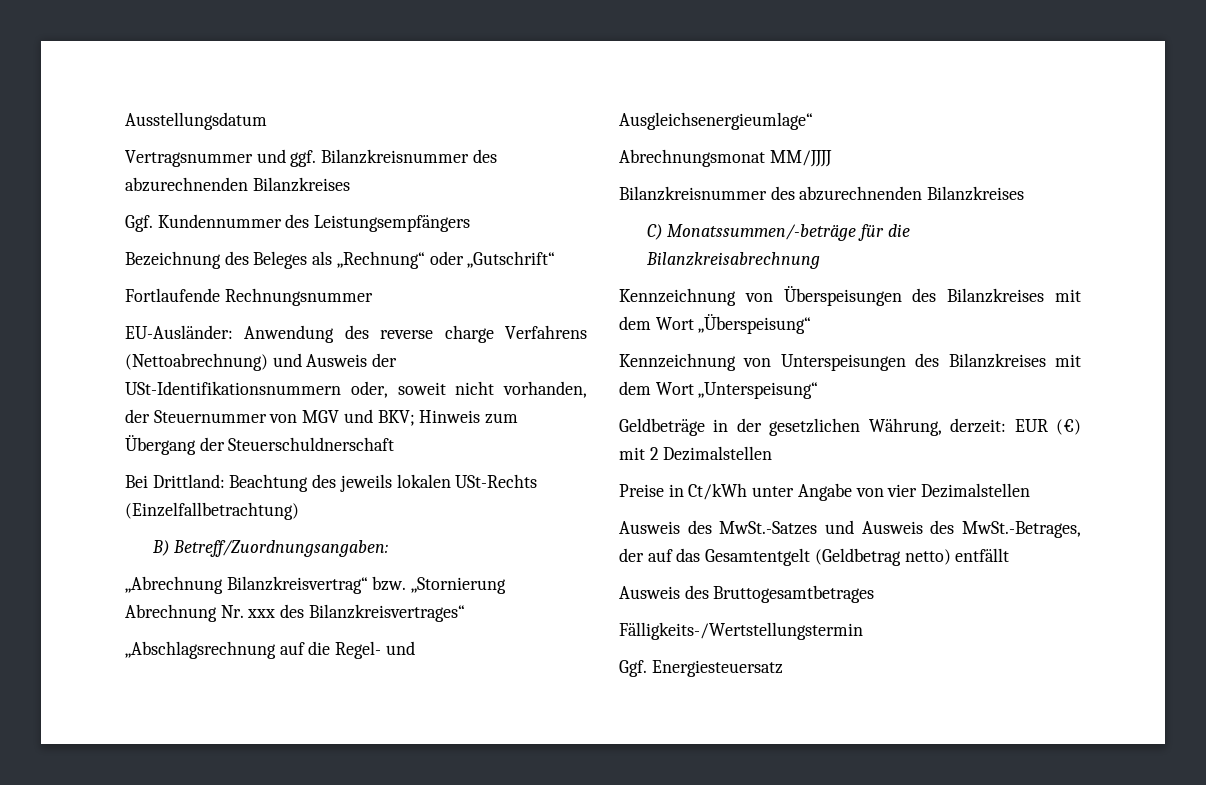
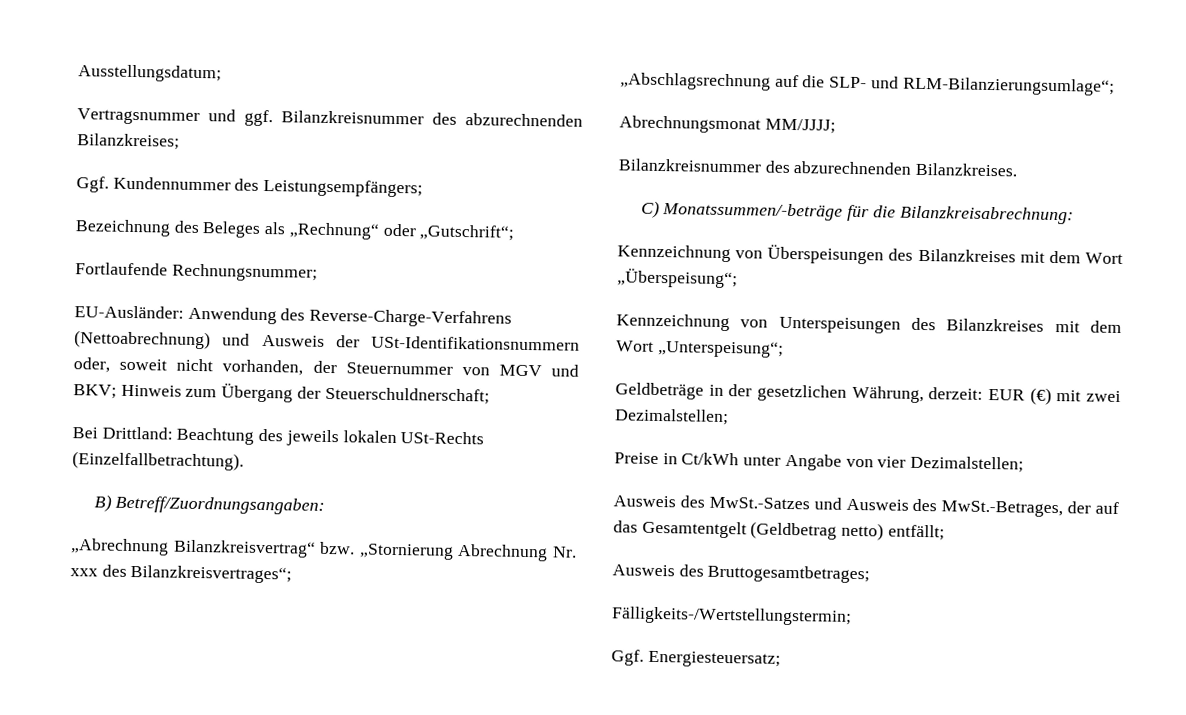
[125,112,267,130] Ausstellungsdatum -> [78,64,222,83] Ausstellungsdatum;
[252,177,350,192] Bilanzkreises -> [77,133,180,150] Bilanzkreises;
[314,215,471,232] Leistungsempfängers -> [263,178,424,198] Leistungsempfängers;
[467,251,556,268] „Gutschrift“ -> [419,224,515,241] „Gutschrift“;
[224,288,373,306] Rechnungsnummer -> [171,263,318,282] Rechnungsnummer;
[380,325,587,343] reverse charge Verfahrens -> [309,308,513,328] Reverse-Charge-Verfahrens
[228,437,395,451] Steuerschuldnerschaft -> [324,386,490,405] Steuerschuldnerschaft;
[125,502,299,520] (Einzelfallbetrachtung) -> [72,451,244,471] (Einzelfallbetrachtung).
[308,604,465,622] Bilanzkreisvertrages“ -> [130,565,293,584] Bilanzkreisvertrages“;
[335,641,415,659] [619,112,813,130] Regel- und Ausgleichsenergieumlage“ -> [829,76,1115,96] SLP- und RLM-Bilanzierungsumlage“;
[769,150,832,167] [619,186,1025,201] MM/JJJJ // Bilanzkreisnummer des abzurechnenden Bilanzkreises -> [764,118,836,134] [618,158,1018,177] MM/JJJJ; // Bilanzkreisnummer des abzurechnenden Bilanzkreises.
[645,252,820,269] Bilanzkreisabrechnung -> [899,205,1074,225] Bilanzkreisabrechnung:
[698,314,812,334] „Überspeisung“ -> [617,268,738,289] „Überspeisung“;
[698,382,819,399] „Unterspeisung“ -> [657,339,784,358] „Unterspeisung“;
[649,446,773,461] 2 Dezimalstellen -> [1086,390,1121,403] [615,408,729,426] zwei Dezimalstellen;
[921,483,1031,498] Dezimalstellen -> [910,455,1025,473] Dezimalstellen;
[955,548,1010,562] [619,585,875,603] [619,622,863,640] [619,660,783,677] entfällt // Ausweis des Bruttogesamtbetrages // Fälligkeits-/Wertstellungstermin // Ggf. Energiesteuersatz -> [887,524,945,541] [612,564,871,584] [611,606,852,626] [611,649,781,668] entfällt; // Ausweis des Bruttogesamtbetrages; // Fälligkeits-/Wertstellungstermin; // Ggf. Energiesteuersatz;

